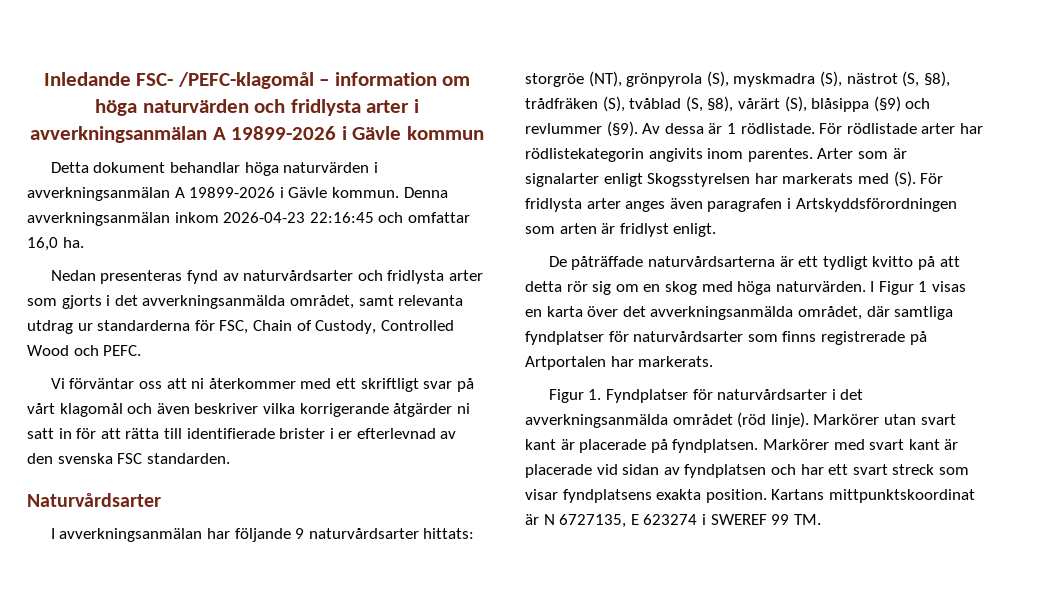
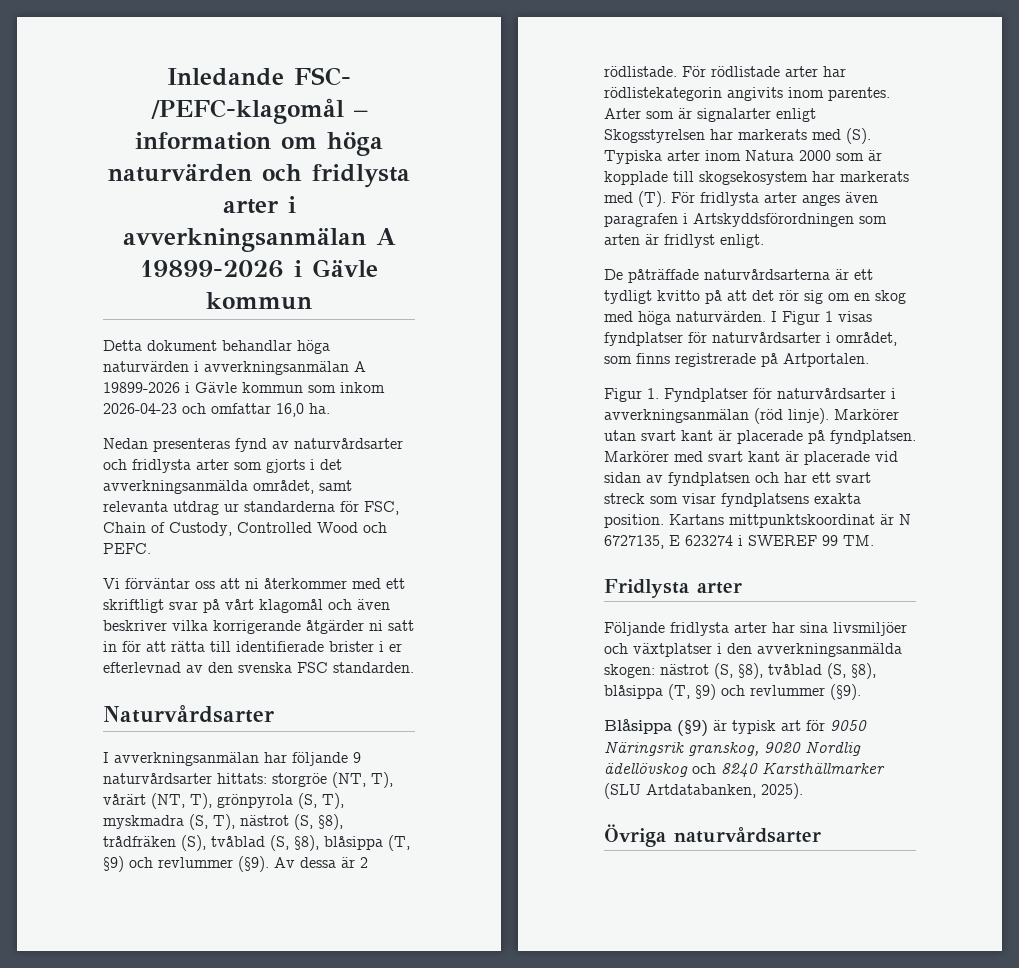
[331,187,448,198] [27,212,170,226] kommun. Denna avverkningsanmälan -> [242,382,336,393] kommun som
[309,212,374,223] 22:16:45 -> (177, 408) none
[588,71,842,87] (NT), grönpyrola (S), myskmadra (S), -> [332,772,393,788] [103,793,344,809] [103,814,235,830] (NT, T), vårärt (NT, T), grönpyrola (S, T), myskmadra (S, T),
[737,96,901,112] vårärt (S), blåsippa (§9) -> [324,835,410,851] [103,856,124,872] blåsippa (T, §9)
[726,123,736,134] 1 -> [360,857,368,868] 2
(916, 179) none -> [604,150,882,164] [604,171,909,185] [604,191,666,207] Typiska arter inom Natura 2000 som är kopplade till skogsekosystem har markerats med (T).
[525,281,562,292] detta -> [752,290,774,301] det
[525,306,954,320] en karta över det avverkningsanmälda området, där samtliga -> (872, 316) none
(744, 336) none -> [826,332,897,346] i området,
[525,356,714,370] Artportalen har markerats. -> [783,353,869,367] Artportalen.
[840,389,864,400] [525,414,733,428] det avverkningsanmälda området -> [604,409,749,423] avverkningsanmälan
(821, 519) none -> [604,579,742,598] [604,622,907,636] [604,643,902,657] [604,663,876,679] [604,684,861,700] [604,719,867,737] [604,741,861,756] [604,762,885,778] [604,783,803,799] [604,824,821,847] // Fridlysta arter // Följande fridlysta arter har sina livsmiljöer och växtplatser i den avverkningsanmälda skogen: nästrot (S, §8), tvåblad (S, §8), blåsippa (T, §9) och revlummer (§9). // Blåsippa (§9) är typisk art för 9050 Näringsrik granskog, 9020 Nordlig ädellövskog och 8240 Karsthällmarker (SLU Artdatabanken, 2025). // Övriga naturvårdsarter

